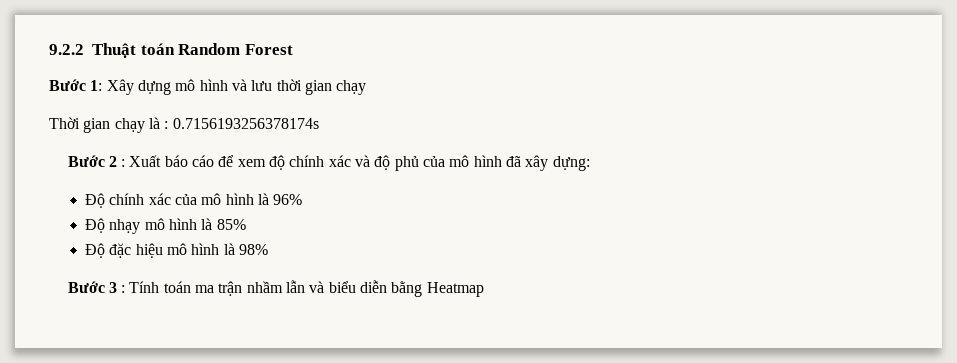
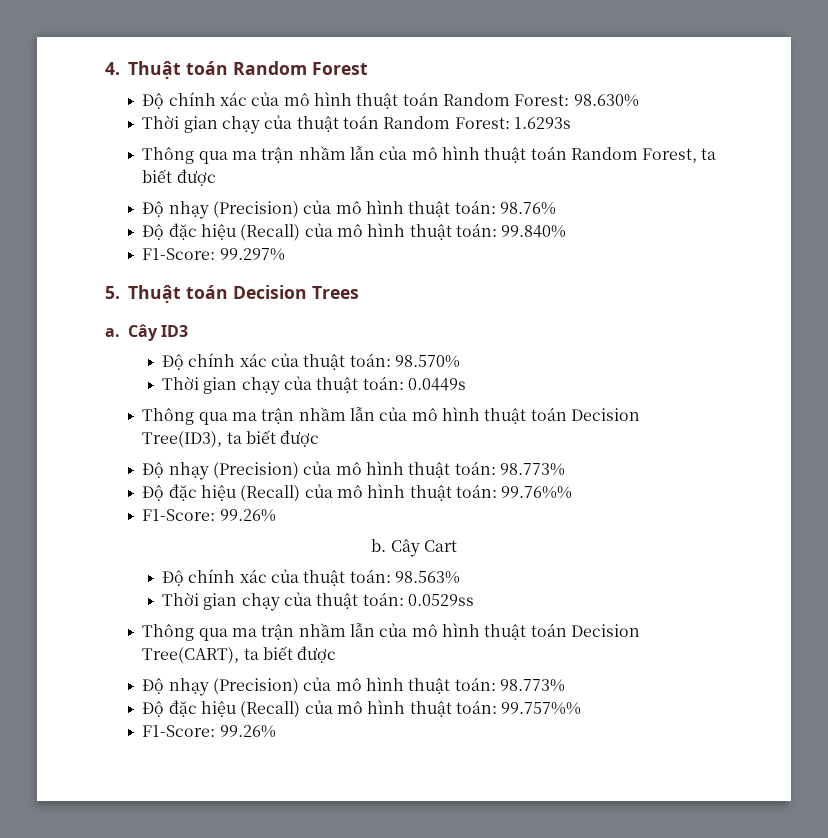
[49,44,84,55] 9.2.2 -> [105,62,120,75] 4.
[49,79,367,95] [49,117,319,133] [67,155,590,171] // Bước 1: Xây dựng mô hình và lưu thời gian chạy // Thời gian chạy là : 0.7156193256378174s // Bước 2 : Xuất báo cáo để xem độ chính xác và độ phủ của mô hình đã xây dựng: -> (368, 68) none
[258,193,303,205] [85,218,246,234] [85,243,269,258] [67,280,484,297] là 96% // Độ nhạy mô hình là 85% // Độ đặc hiệu mô hình là 98% // Bước 3 : Tính toán ma trận nhầm lẫn và biểu diễn bằng Heatmap -> [356,92,639,109] [142,115,571,134] [142,146,717,164] [142,169,216,186] [142,200,556,219] [142,223,567,241] [142,248,285,261] [105,285,359,303] [105,324,189,341] [162,353,460,370] [162,376,466,395] [142,407,640,425] [142,430,320,448] [142,461,565,480] [142,484,573,502] [142,509,276,522] [371,539,457,557] [162,569,460,586] [162,592,474,611] [142,623,640,641] [142,646,337,664] [142,677,565,696] [142,700,582,718] [142,725,276,738] thuật toán Random Forest: 98.630% // Thời gian chạy của thuật toán Random Forest: 1.6293s // Thông qua ma trận nhầm lẫn của mô hình thuật toán Random Forest, ta biết được // Độ nhạy (Precision) của mô hình thuật toán: 98.76% // Độ đặc hiệu (Recall) của mô hình thuật toán: 99.840% // F1-Score: 99.297% // 5. Thuật toán Decision Trees // a. Cây ID3 // Độ chính xác của thuật toán: 98.570% // Thời gian chạy của thuật toán: 0.0449s // Thông qua ma trận nhầm lẫn của mô hình thuật toán Decision Tree(ID3), ta biết được // Độ nhạy (Precision) của mô hình thuật toán: 98.773% // Độ đặc hiệu (Recall) của mô hình thuật toán: 99.76%% // F1-Score: 99.26% // b. Cây Cart // Độ chính xác của thuật toán: 98.563% // Thời gian chạy của thuật toán: 0.0529ss // Thông qua ma trận nhầm lẫn của mô hình thuật toán Decision Tree(CART), ta biết được // Độ nhạy (Precision) của mô hình thuật toán: 98.773% // Độ đặc hiệu (Recall) của mô hình thuật toán: 99.757%% // F1-Score: 99.26%

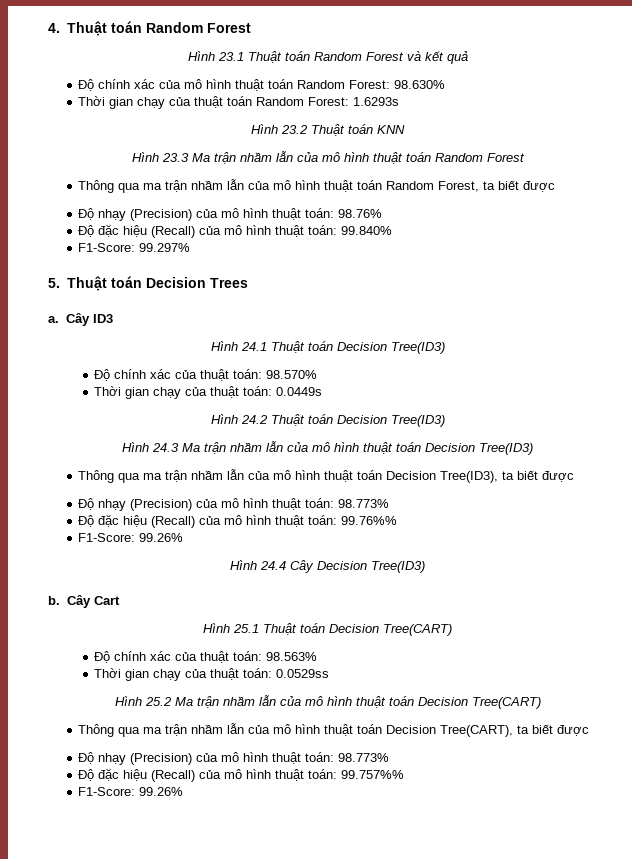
(368, 68) none -> [187,51,468,64] // Hình 23.1 Thuật toán Random Forest và kết quả
(571, 123) none -> [251,124,405,136] [131,151,525,164] // Hình 23.2 Thuật toán KNN // Hình 23.3 Ma trận nhầm lẫn của mô hình thuật toán Random Forest
(189, 331) none -> [210,341,445,354] // Hình 24.1 Thuật toán Decision Tree(ID3)
(466, 384) none -> [210,414,445,427] [122,441,533,455] // Hình 24.2 Thuật toán Decision Tree(ID3) // Hình 24.3 Ma trận nhầm lẫn của mô hình thuật toán Decision Tree(ID3)
[371,539,457,557] b. Cây Cart -> [230,560,425,573] [48,595,120,608] [203,623,452,636] Hình 24.4 Cây Decision Tree(ID3) // b. Cây Cart // Hình 25.1 Thuật toán Decision Tree(CART)
(474, 600) none -> [114,695,541,709] // Hình 25.2 Ma trận nhầm lẫn của mô hình thuật toán Decision Tree(CART)

